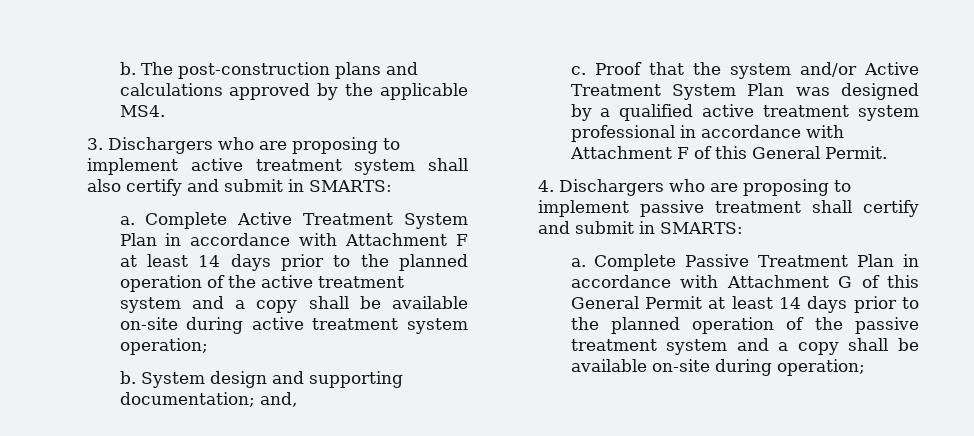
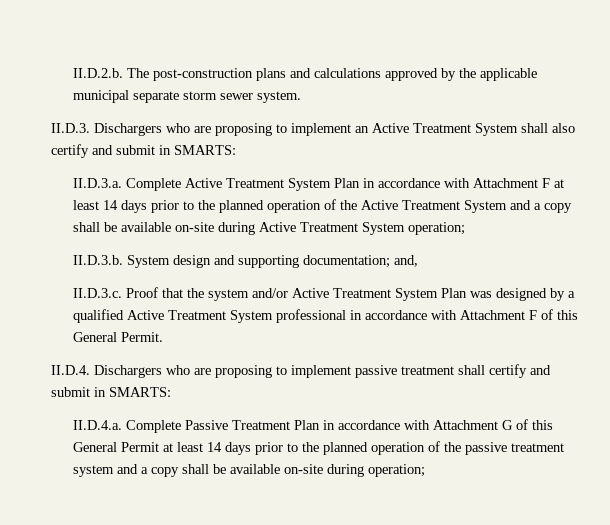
[119,62,136,75] b. -> [72,68,123,78] II.D.2.b.
[119,105,165,117] [87,137,401,154] [87,158,416,175] MS4. // 3. Dischargers who are proposing to implement active treatment system -> [72,90,301,103] [50,123,518,136] municipal separate storm sewer system. // II.D.3. Dischargers who are proposing to implement an Active Treatment System
[119,216,135,225] a. -> [72,178,122,188] II.D.3.a.
[260,275,404,288] [119,296,469,313] [119,317,468,334] active treatment system and a copy shall be available on-site during active treatment system -> [360,200,572,213] [72,222,405,235] Active Treatment System and a copy shall be available on-site during Active Treatment System
[119,371,136,384] b. -> [72,255,123,265] II.D.3.b.
[570,66,586,75] c. -> [72,288,122,298] II.D.3.c.
[702,104,919,121] active treatment system -> [126,310,273,323] Active Treatment System
[538,180,555,192] 4. -> [50,365,90,375] II.D.4.
[570,258,586,267] a. -> [72,420,122,430] II.D.4.a.

